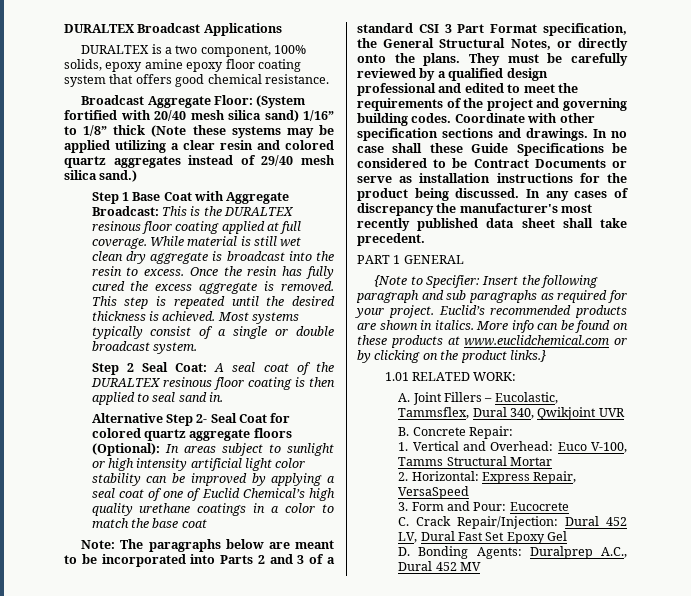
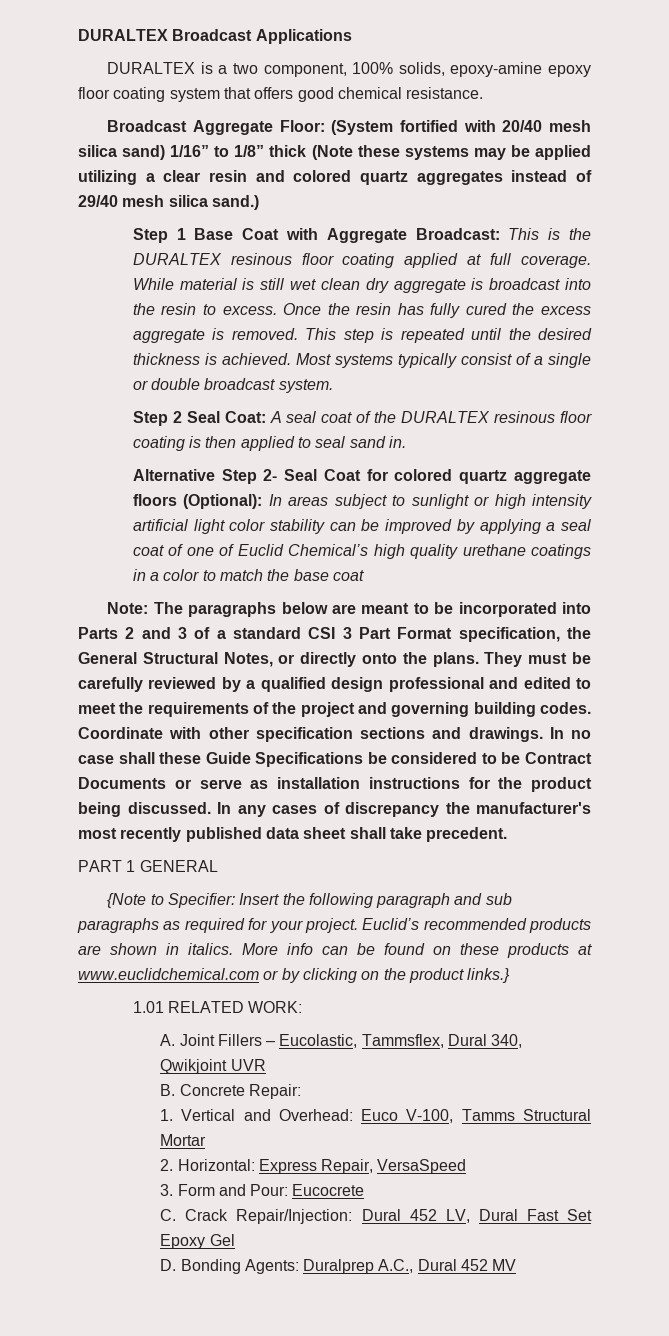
[105,59,183,72] epoxy amine -> [450,62,543,77] epoxy-amine

